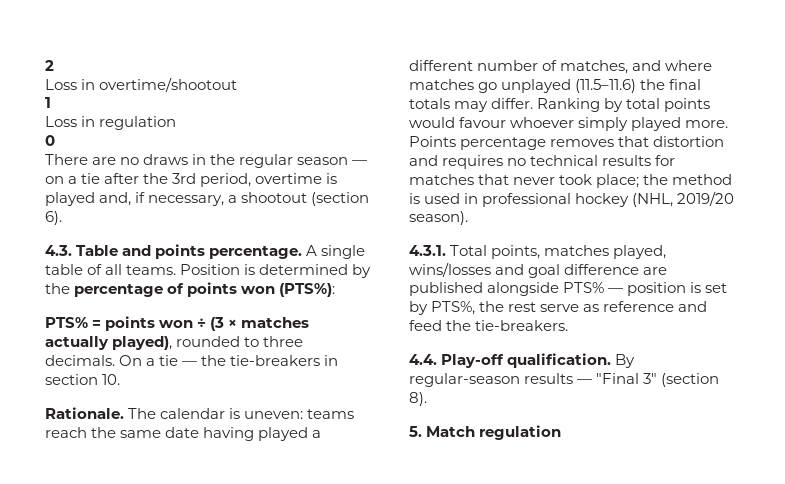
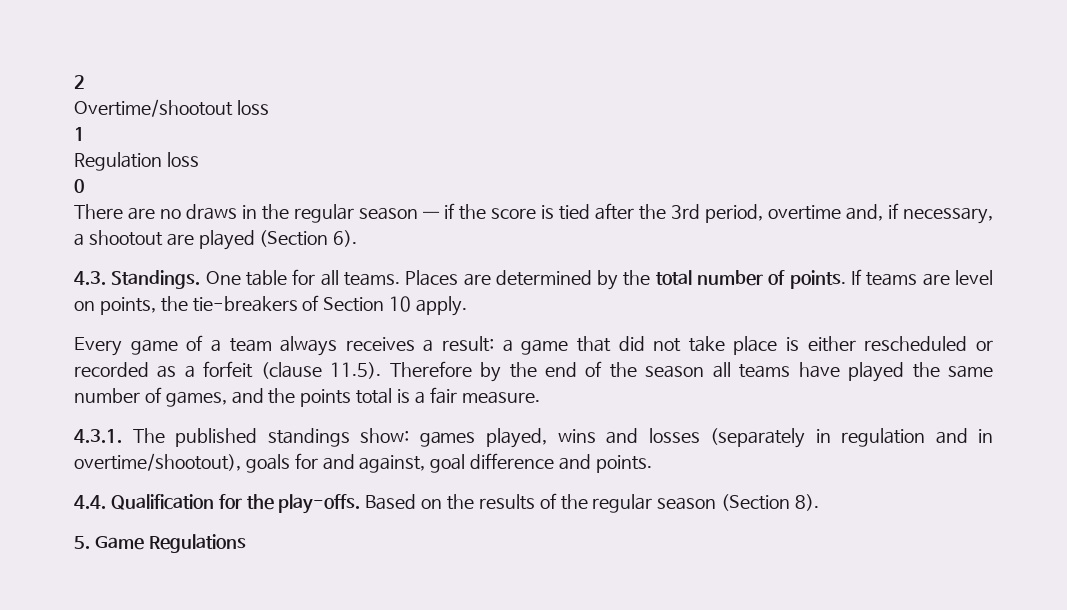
[45,77,238,92] [45,97,51,108] [45,116,177,130] Loss in overtime/shootout // 1 // Loss in regulation -> [74,99,269,117] [74,127,85,141] [74,152,199,171] Overtime/shootout loss // 1 // Regulation loss
[45,173,101,184] on a tie -> [443,203,591,220] if the score is tied
[326,173,338,184] [45,192,95,206] is played -> (842, 212) none
[311,192,370,206] (section -> [166,230,329,250] are played (Section
[76,244,366,259] [45,264,372,278] [45,282,336,297] [45,316,310,331] [45,336,304,350] [45,355,339,366] [45,374,121,385] [45,407,355,419] [45,427,322,441] [409,60,713,74] [409,79,702,93] [409,98,711,112] [409,117,729,131] [409,136,725,150] [409,155,676,169] [409,174,733,188] [409,191,735,207] [409,211,468,225] [409,245,667,259] [409,262,668,278] [409,282,728,296] [409,301,708,315] [409,320,569,331] [409,353,636,368] [409,373,720,387] Table and points percentage. A single table of all teams. Position is determined by the percentage of points won (PTS%): // PTS% = points won ÷ (3 × matches actually played), rounded to three decimals. On a tie — the tie-breakers in section 10. // Rationale. The calendar is uneven: teams reach the same date having played a different number of matches, and where matches go unplayed (11.5–11.6) the final totals may differ. Ranking by total points would favour whoever simply played more. Points percentage removes that distortion and requires no technical results for matches that never took place; the method is used in professional hockey (NHL, 2019/20 season). // 4.3.1. Total points, matches played, wins/losses and goal difference are published alongside PTS% — position is set by PTS%, the rest serve as reference and feed the tie-breakers. // 4.4. Play-off qualification. By regular-season results — "Final 3" (section -> [111,269,994,290] [74,295,468,316] [74,335,993,356] [74,361,994,382] [74,387,540,407] [74,428,994,448] [74,453,652,473] [74,493,791,514] Standings. One table for all teams. Places are determined by the total number of points. If teams are level on points, the tie-breakers of Section 10 apply. // Every game of a team always receives a result: a game that did not take place is either rescheduled or recorded as a forfeit (clause 11.5). Therefore by the end of the season all teams have played the same number of games, and the points total is a fair measure. // 4.3.1. The published standings show: games played, wins and losses (separately in regulation and in overtime/shootout), goals for and against, goal difference and points. // 4.4. Qualification for the play-offs. Based on the results of the regular season (Section
[426,425,562,440] Match regulation -> [94,534,246,553] Game Regulations

